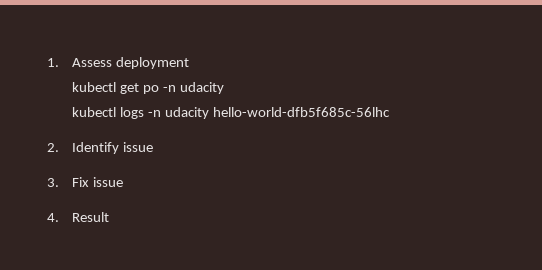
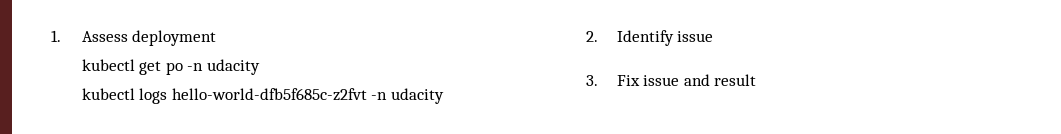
[147,107,390,119] -n udacity hello-world-dfb5f685c-56lhc -> [171,88,445,104] hello-world-dfb5f685c-z2fvt -n udacity
[46,212,109,222] // 4. Result -> [683,74,757,86] and result

